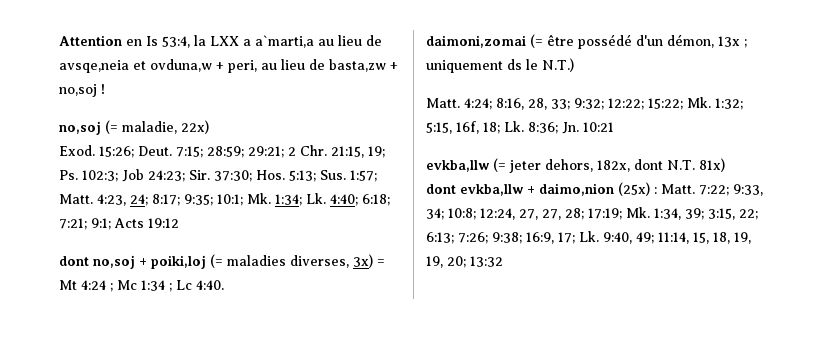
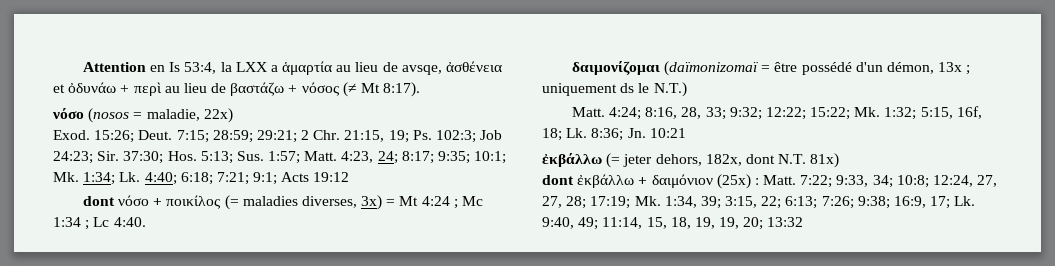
[255,35,382,48] [59,59,398,73] [59,84,105,97] [59,120,118,135] a`marti,a au lieu de avsqe,neia et ovduna,w + peri, au lieu de basta,zw + no,soj ! // no,soj (= -> [282,61,503,75] [53,82,421,97] [52,108,143,123] ἁμαρτία au lieu de avsqe, ἀσθένεια et ὀδυνάω + περὶ au lieu de βαστάζω + νόσος (≠ Mt 8:17). // νόσο (nosos =
[93,255,206,269] no,soj + poiki,loj -> [117,195,221,209] νόσο + ποικίλος
[426,34,543,48] daimoni,zomai (= -> [571,61,771,76] δαιμονίζομαι (daïmonizomaï =
[426,160,490,172] evkba,llw -> [542,153,602,167] ἐκβάλλω
[460,183,614,196] evkba,llw + daimo,nion -> [577,174,713,188] ἐκβάλλω + δαιμόνιον

